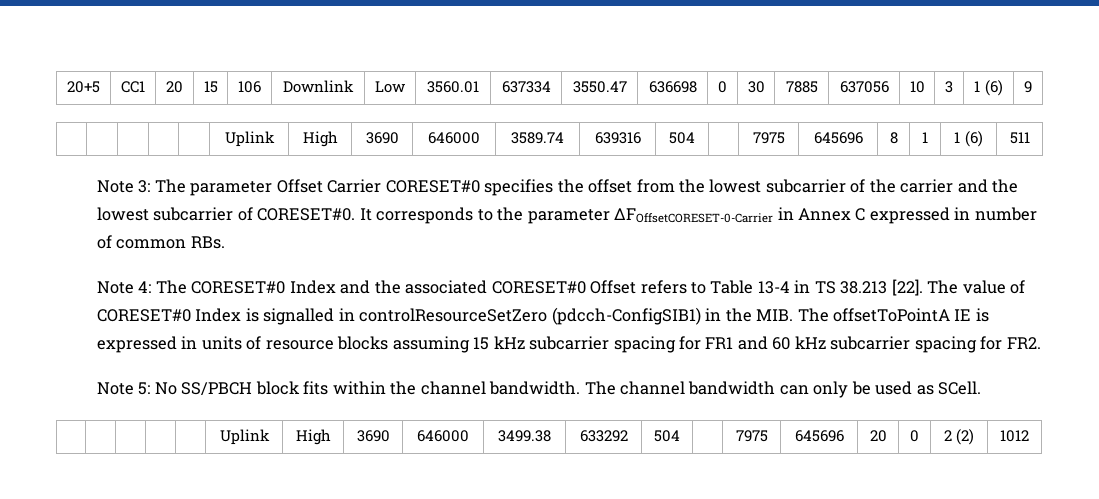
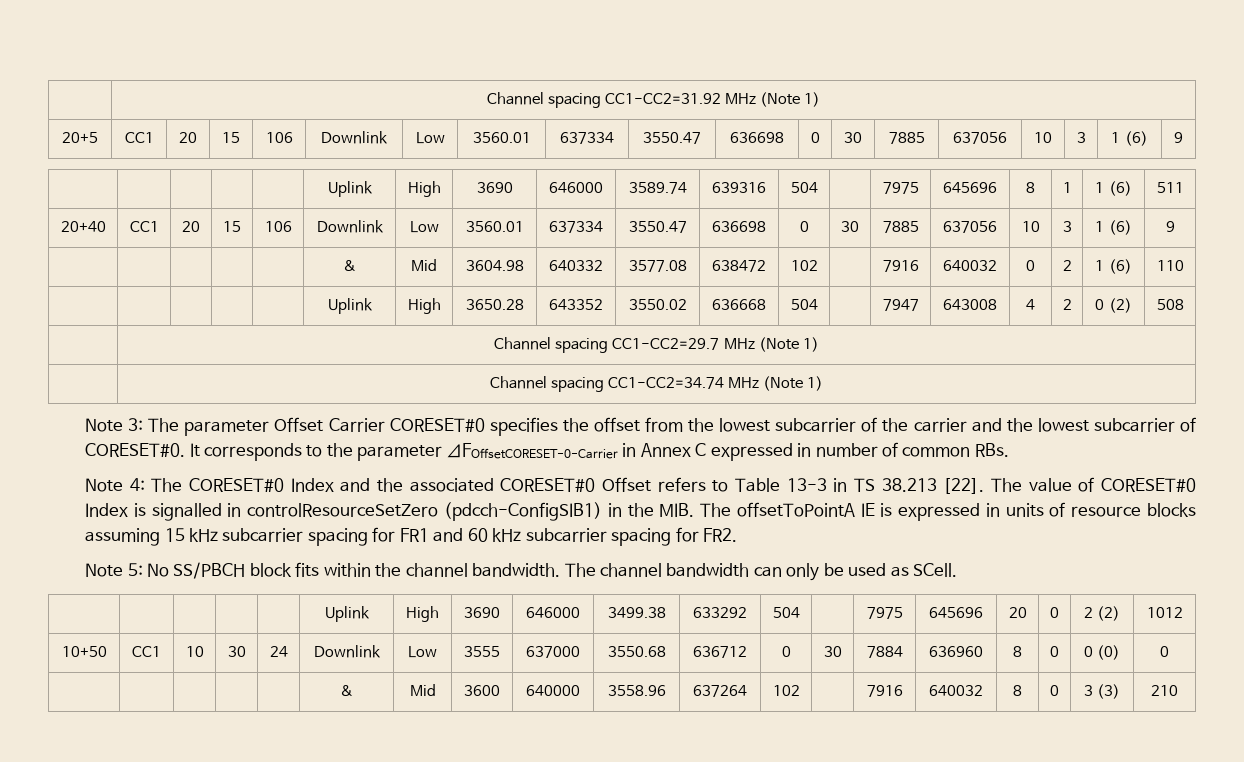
(67, 87) none -> [486,92,821,108] | Channel spacing CC1-CC2=31.92 MHz (Note 1) //
(1030, 138) none -> [60,221,106,232] [129,221,159,232] [182,221,200,232] [223,221,241,232] [264,221,292,232] [316,220,384,233] [409,221,439,233] [465,221,524,232] [549,221,603,233] [628,221,687,233] [712,221,766,232] [799,221,809,232] [841,221,859,232] [882,221,919,233] [943,221,997,233] [1021,221,1040,232] [1062,221,1072,232] [1095,220,1132,235] [1165,221,1175,232] [343,260,356,271] [411,259,437,271] [465,260,524,271] [549,260,603,271] [628,260,687,272] [712,260,766,272] [790,260,818,271] [882,260,919,272] [943,260,997,271] [1026,260,1035,271] [1062,260,1072,271] [1095,259,1132,274] [1156,260,1184,271] [327,298,373,314] [407,298,441,314] [465,299,524,310] [549,299,603,310] [628,299,687,310] [712,299,766,310] [790,299,818,310] [882,299,919,311] [943,299,997,310] [1026,299,1035,310] [1062,299,1072,310] [1095,298,1132,313] [1156,299,1184,310] [494,337,819,353] [489,376,824,392] // 20+40 | CC1 | 20 | 15 | 106 | Downlink | Low | 3560.01 | 637334 | 3550.47 | 636698 | 0 | 30 | 7885 | 637056 | 10 | 3 | 1 (6) | 9 // | | | | | & | Mid | 3604.98 | 640332 | 3577.08 | 638472 | 102 | | 7916 | 640032 | 0 | 2 | 1 (6) | 110 // | | | | | Uplink | High | 3650.28 | 643352 | 3550.02 | 636668 | 504 | | 7947 | 643008 | 4 | 2 | 0 (2) | 508 // | Channel spacing CC1-CC2=29.7 MHz (Note 1) // | Channel spacing CC1-CC2=34.74 MHz (Note 1)
[757,281,790,294] 13-4 -> [786,478,827,492] 13-3
(1029, 436) none -> [61,646,107,657] [132,646,161,657] [185,646,204,657] [227,646,246,657] [269,646,288,657] [313,645,381,658] [408,646,437,658] [464,646,500,657] [526,646,580,658] [607,646,666,657] [693,646,747,658] [781,646,791,657] [823,646,842,657] [866,646,903,658] [929,646,983,657] [1013,646,1022,657] [1050,646,1059,657] [1083,645,1121,660] [1160,646,1169,657] [340,685,353,696] [409,684,436,696] [464,685,500,696] [526,685,580,696] [607,685,666,696] [693,685,747,697] [772,685,800,696] [866,685,903,697] [929,685,983,696] [1013,685,1022,696] [1050,685,1059,696] [1083,684,1121,699] [1151,685,1178,696] // 10+50 | CC1 | 10 | 30 | 24 | Downlink | Low | 3555 | 637000 | 3550.68 | 636712 | 0 | 30 | 7884 | 636960 | 8 | 0 | 0 (0) | 0 // | | | | | & | Mid | 3600 | 640000 | 3558.96 | 637264 | 102 | | 7916 | 640032 | 8 | 0 | 3 (3) | 210

